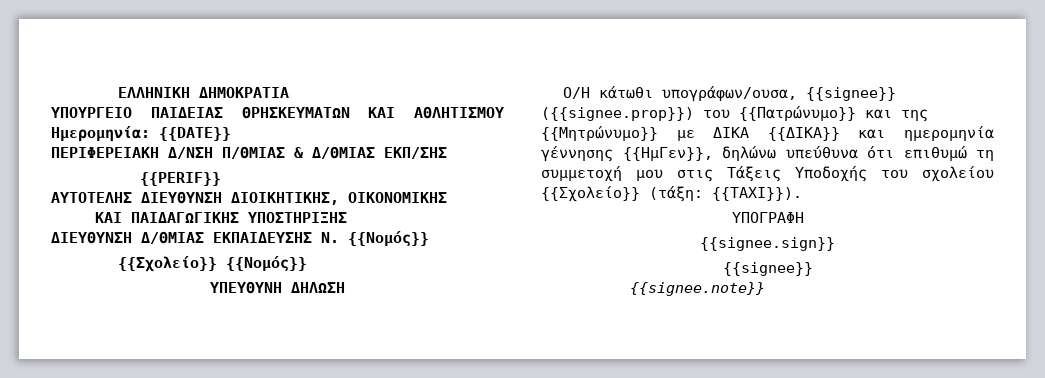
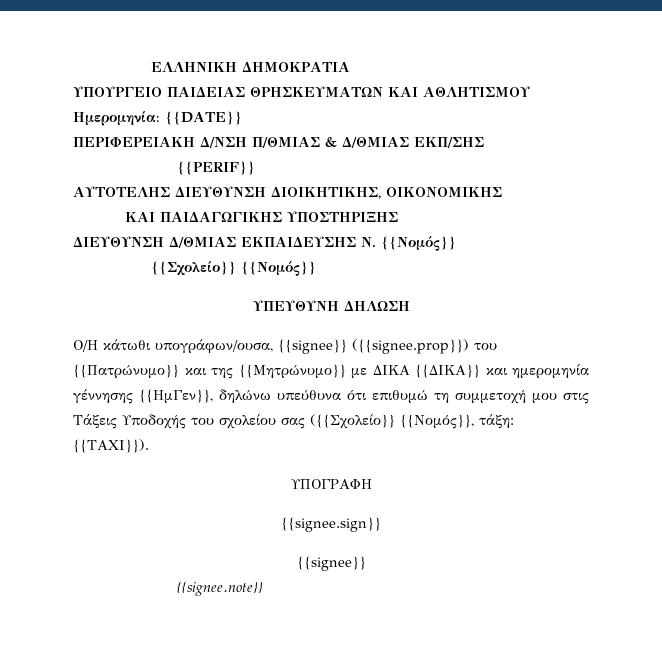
[541,186,703,202] {{Σχολείο}} (τάξη: -> [281,414,514,429] σας ({{Σχολείο}} {{Νομός}}, τάξη:

